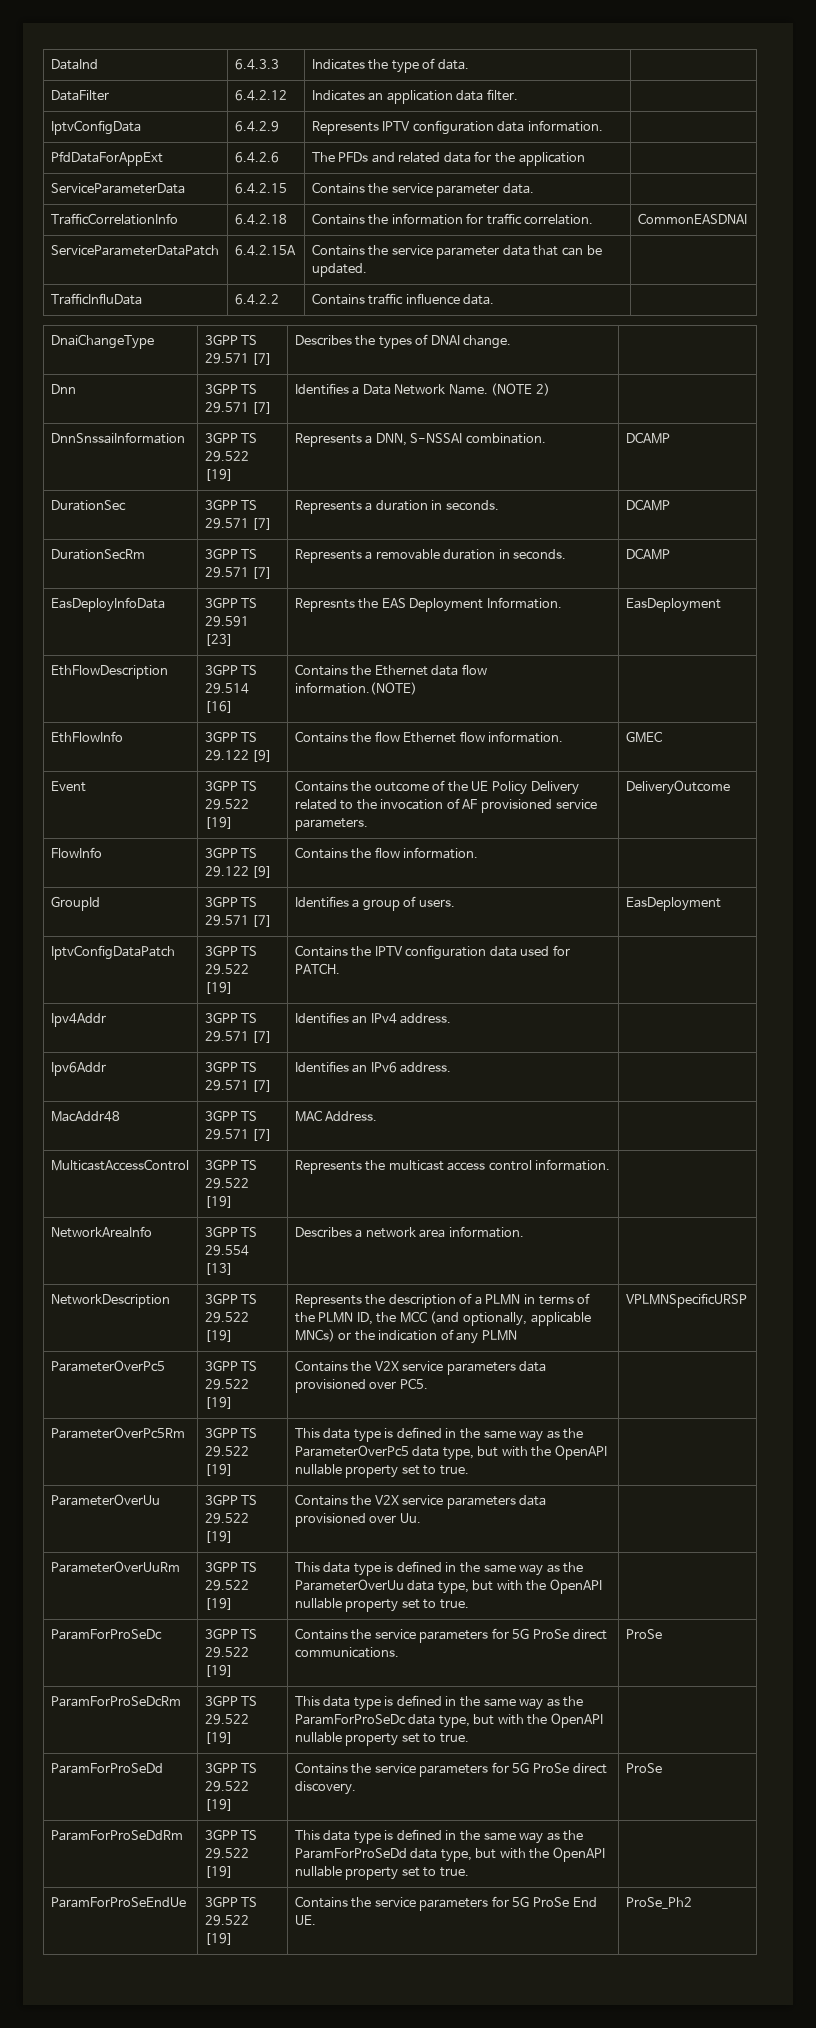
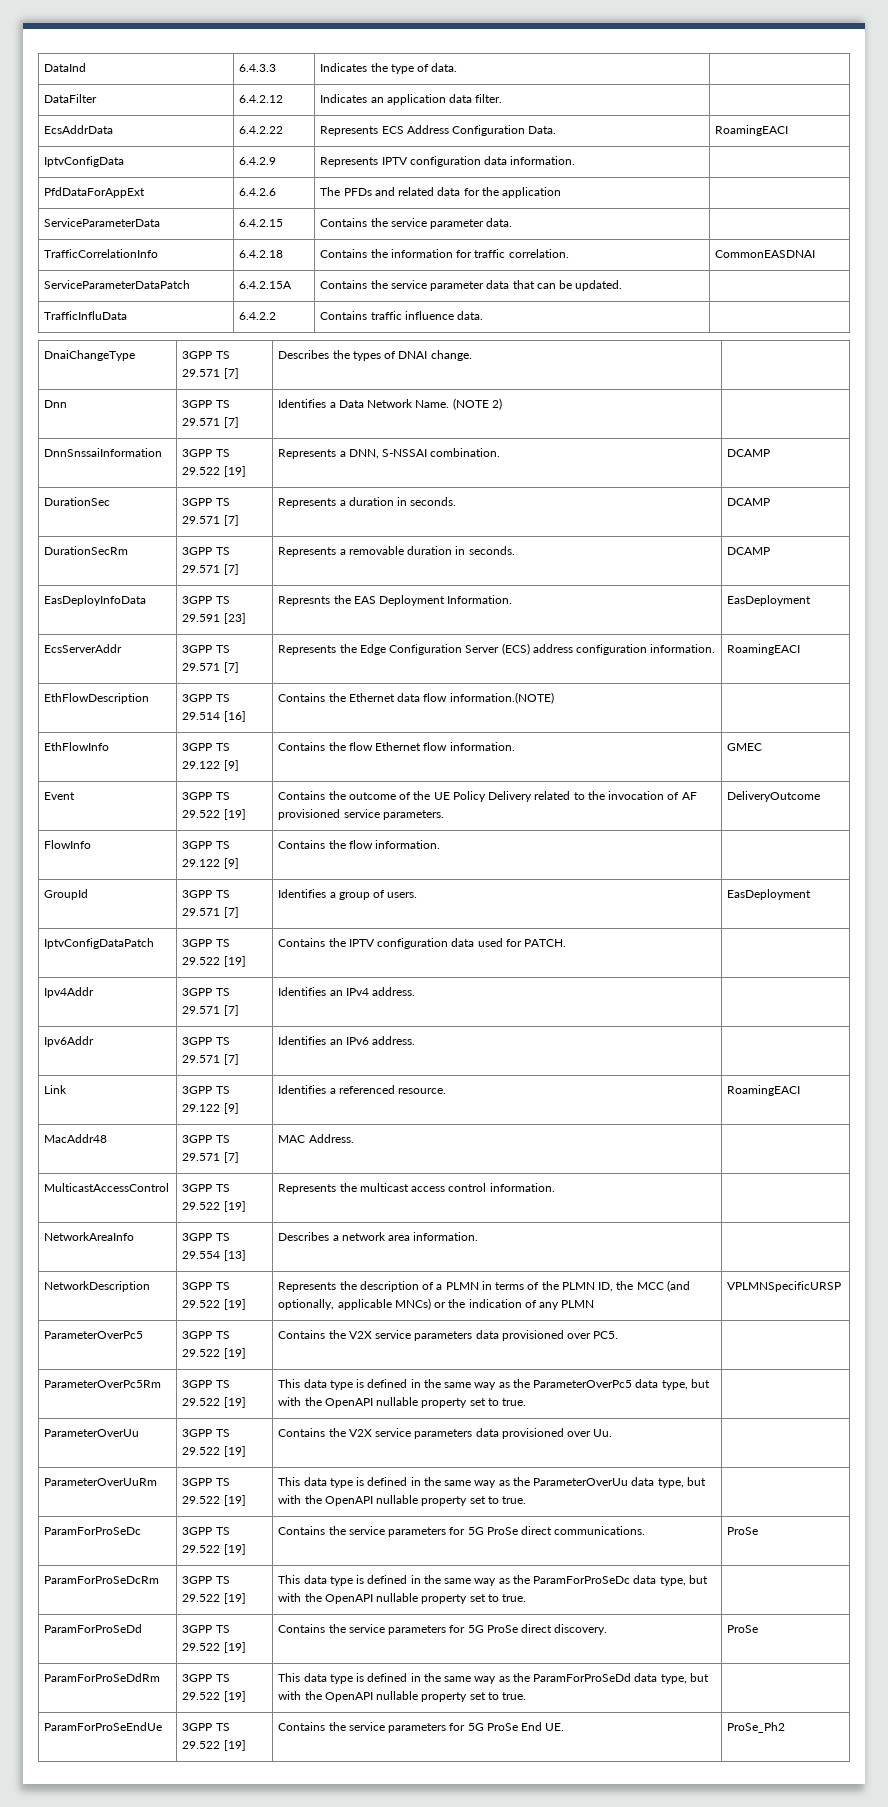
(518, 95) none -> [44,125,114,134] [239,126,284,134] [320,125,557,136] [715,125,789,136] // EcsAddrData | 6.4.2.22 | Represents ECS Address Configuration Data. | RoamingEACI
(721, 605) none -> [44,644,123,653] [182,645,230,653] [182,662,239,673] [278,643,716,655] [727,644,801,655] // EcsServerAddr | 3GPP TS 29.571 [7] | Represents the Edge Configuration Server (ECS) address configuration information. | RoamingEACI
(452, 1067) none -> [44,1085,68,1094] [182,1086,230,1094] [182,1103,239,1114] [278,1085,447,1094] [727,1085,801,1096] // Link | 3GPP TS 29.122 [9] | Identifies a referenced resource. | RoamingEACI

